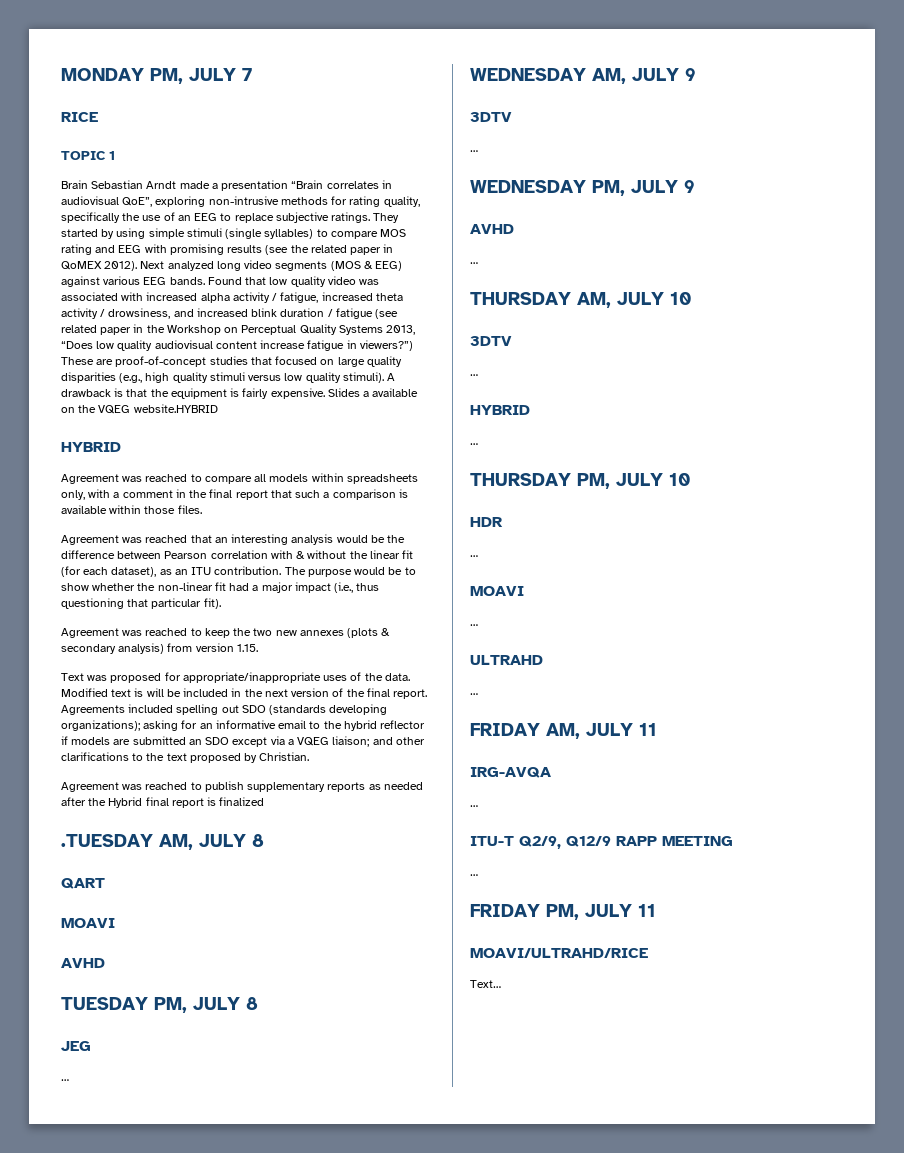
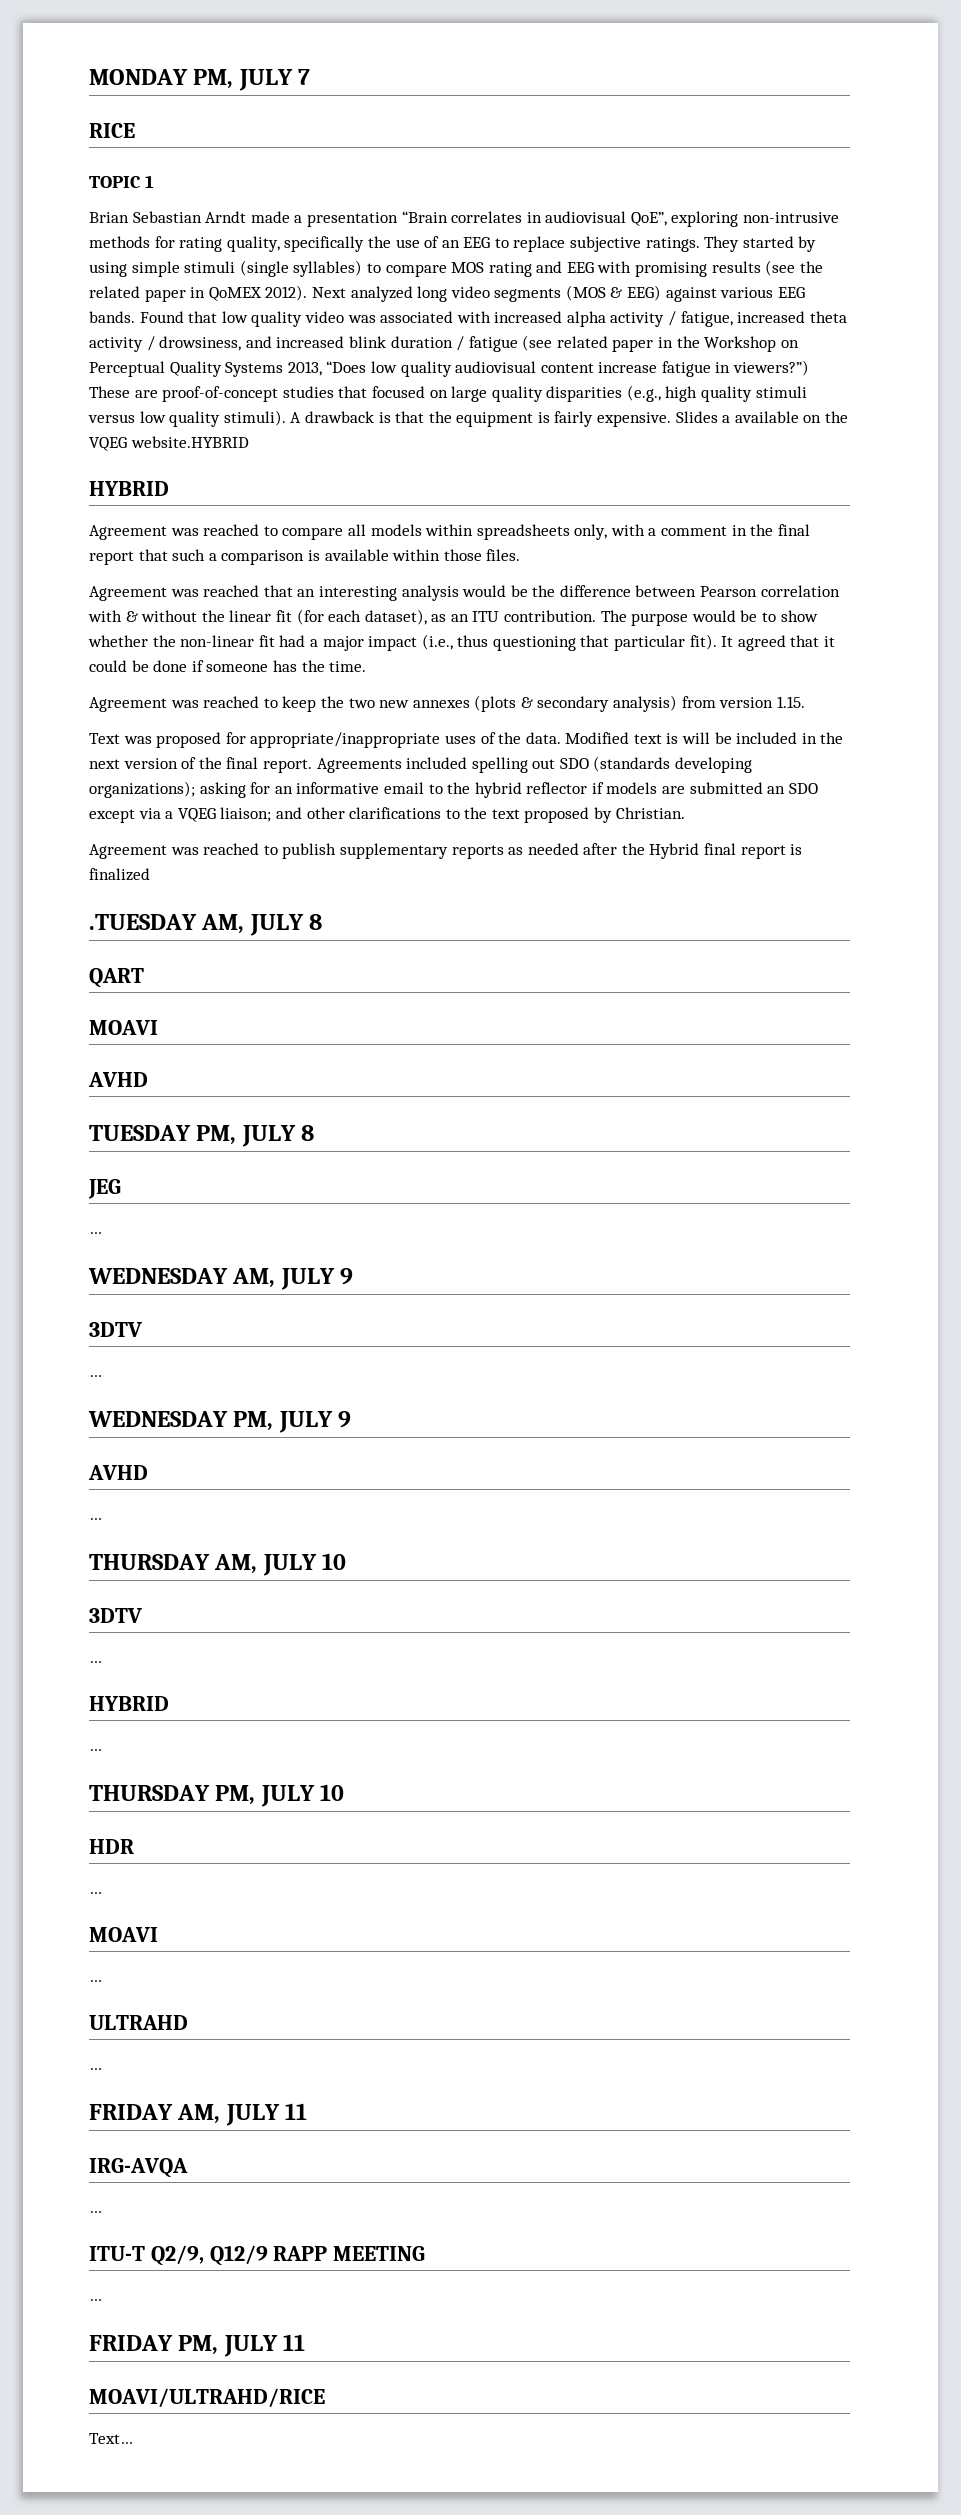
[61,180,88,189] Brain -> [89,212,129,223] Brian
(221, 603) none -> [721,635,836,651] [89,660,367,672] It agreed that it could be done if someone has the time.

